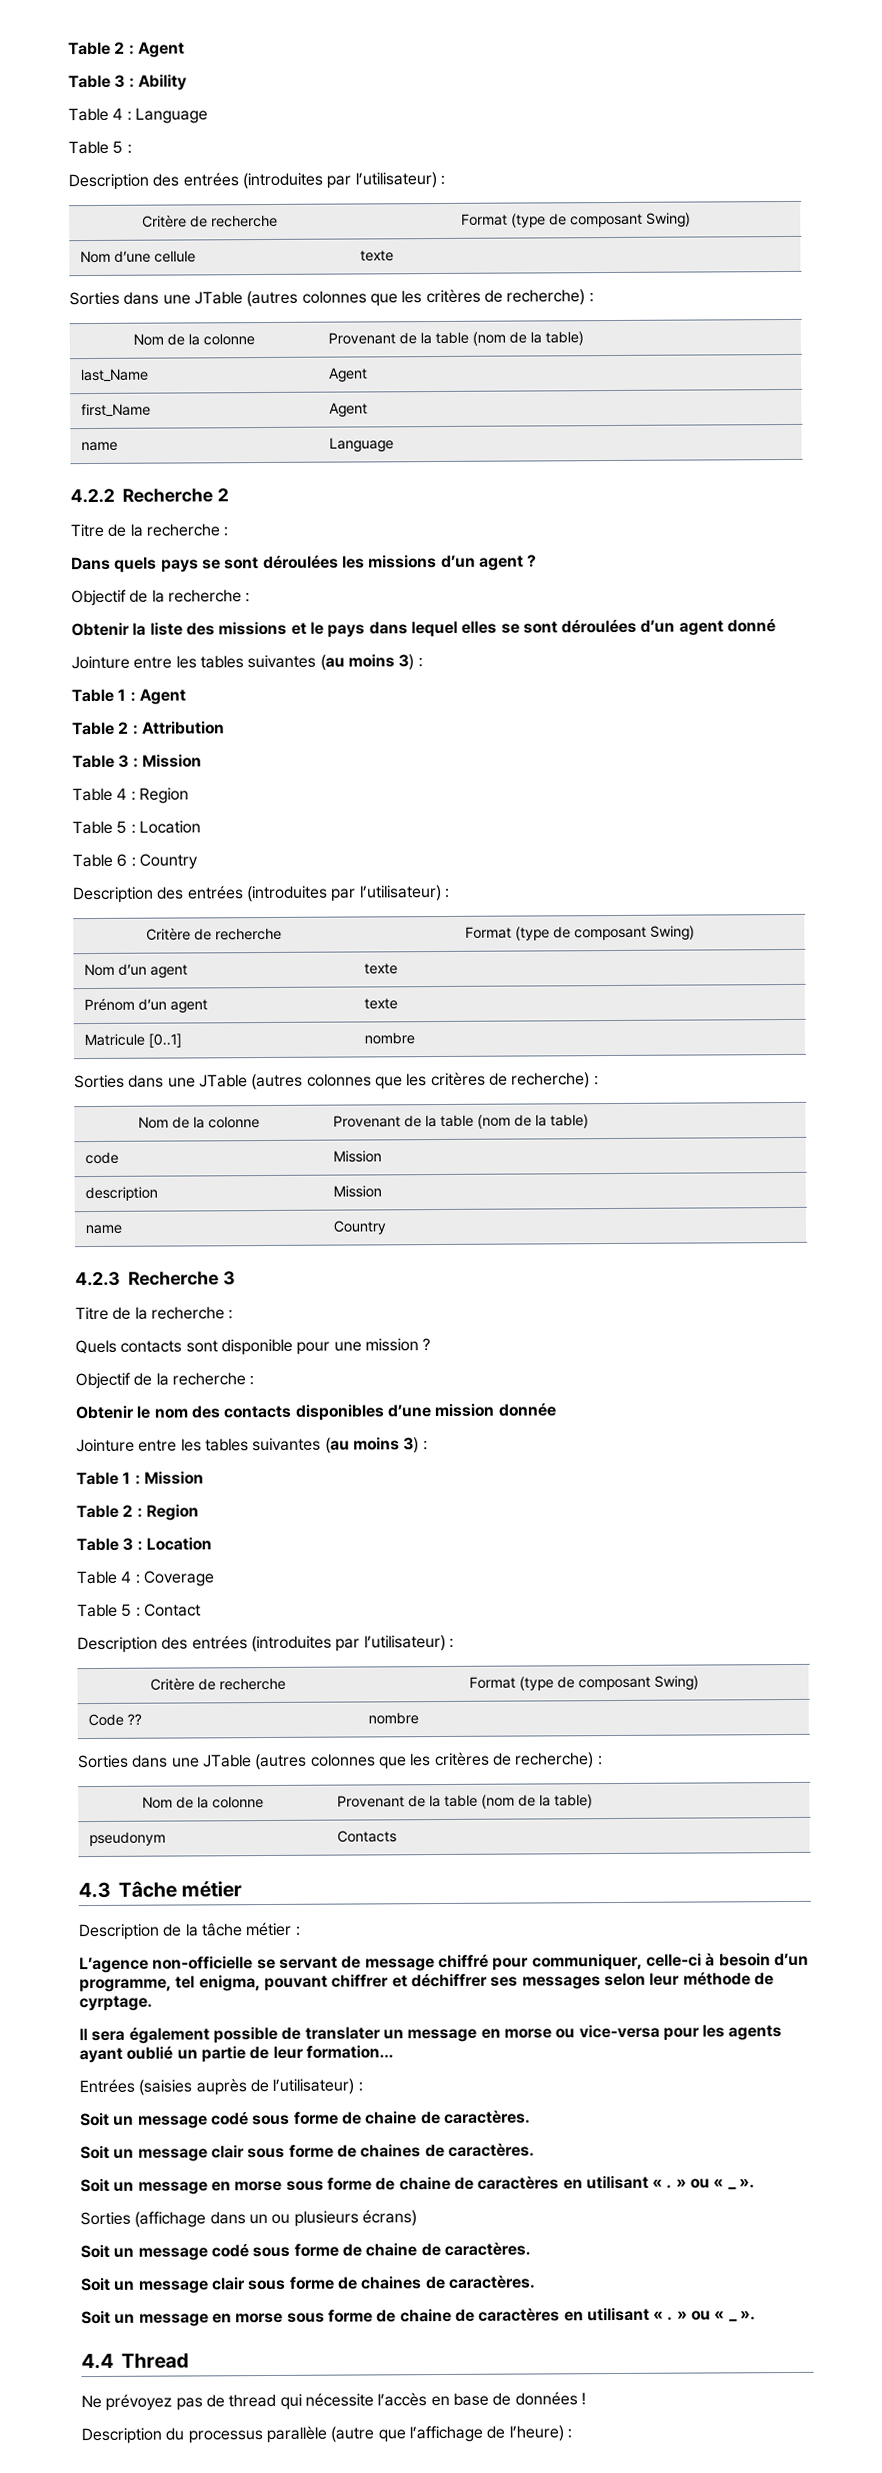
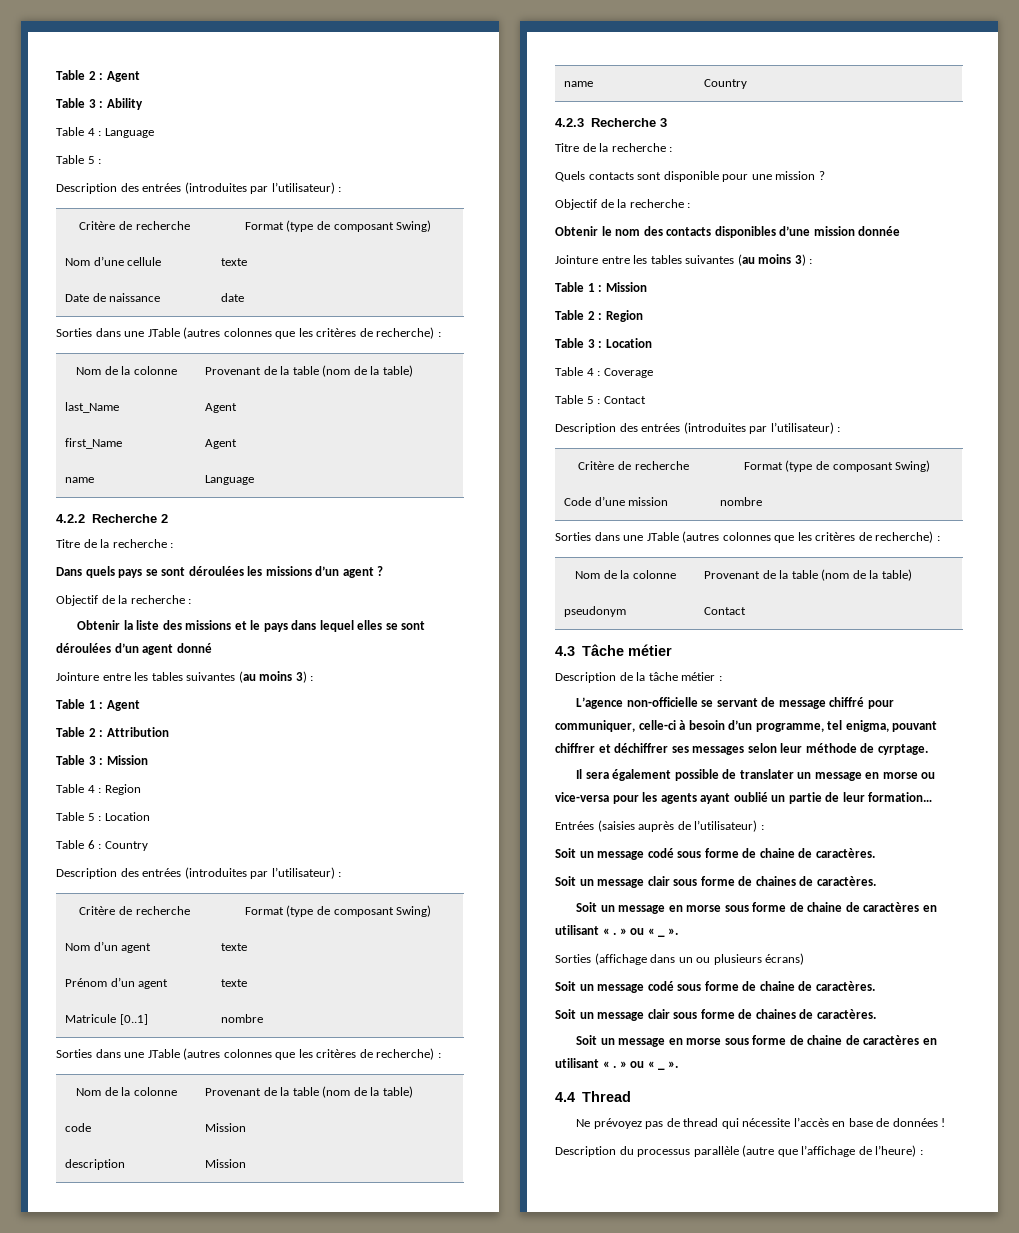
(394, 256) none -> [65,293,161,302] [221,293,245,302] // Date de naissance | date
[126,1713,142,1726] ?? -> [594,496,669,506] d’une mission
[336,1830,397,1843] Contacts -> [704,607,747,615] Contact

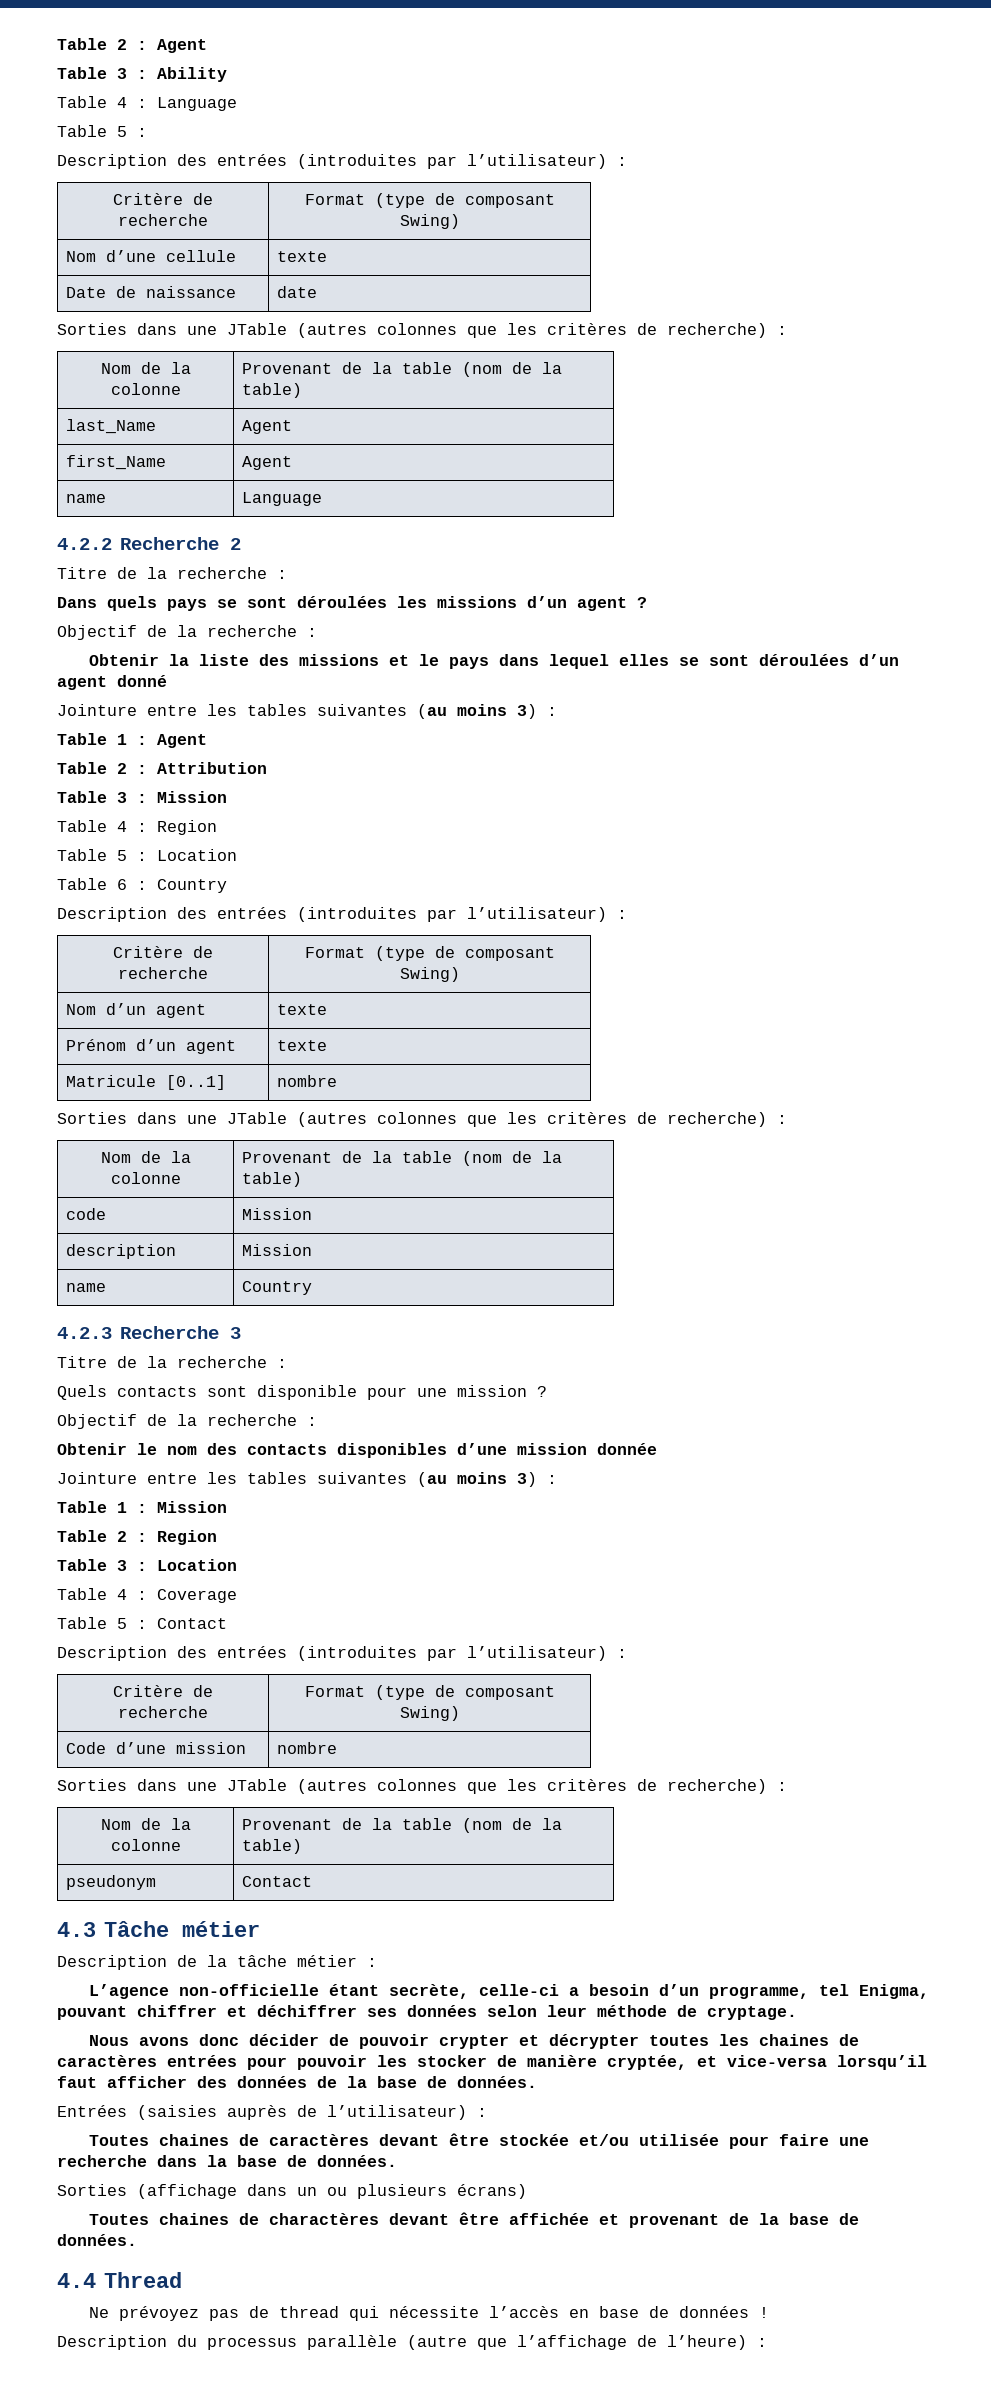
[701,697,894,709] [555,720,686,732] se servant de message chiffré pour communiquer, celle-ci à -> [328,1984,579,1999] étant secrète, celle-ci a
[845,720,889,732] enigma, -> [858,1984,929,1999] Enigma,
[692,746,745,755] messages -> [407,2005,477,2017] données
[877,744,928,755] [576,769,936,781] [555,792,933,804] cyrptage. // Il sera également possible de translater un message en morse ou vice-versa pour les agents ayant oublié un partie de leur formation… -> [707,2006,797,2020] [88,2034,859,2049] [57,2055,927,2070] [57,2076,537,2088] cryptage. // Nous avons donc décider de pouvoir crypter et décrypter toutes les chaines de caractères entrées pour pouvoir les stocker de manière cryptée, et vice-versa lorsqu’il faut afficher des données de la base de données.
[555,848,875,860] [555,876,876,888] [576,902,937,914] [555,925,655,935] [658,935,666,937] [667,928,678,935] Soit un message codé sous forme de chaine de caractères. // Soit un message clair sous forme de chaines de caractères. // Soit un message en morse sous forme de chaine de caractères en utilisant « . » ou « _ ». -> [88,2133,869,2149] [57,2155,397,2167] Toutes chaines de caractères devant être stockée et/ou utilisée pour faire une recherche dans la base de données.
[555,981,875,993] [555,1009,876,1021] [576,1035,937,1047] [555,1058,655,1068] [658,1068,666,1070] [667,1061,678,1068] Soit un message codé sous forme de chaine de caractères. // Soit un message clair sous forme de chaines de caractères. // Soit un message en morse sous forme de chaine de caractères en utilisant « . » ou « _ ». -> [88,2212,859,2228] [57,2234,137,2246] Toutes chaines de charactères devant être affichée et provenant de la base de données.

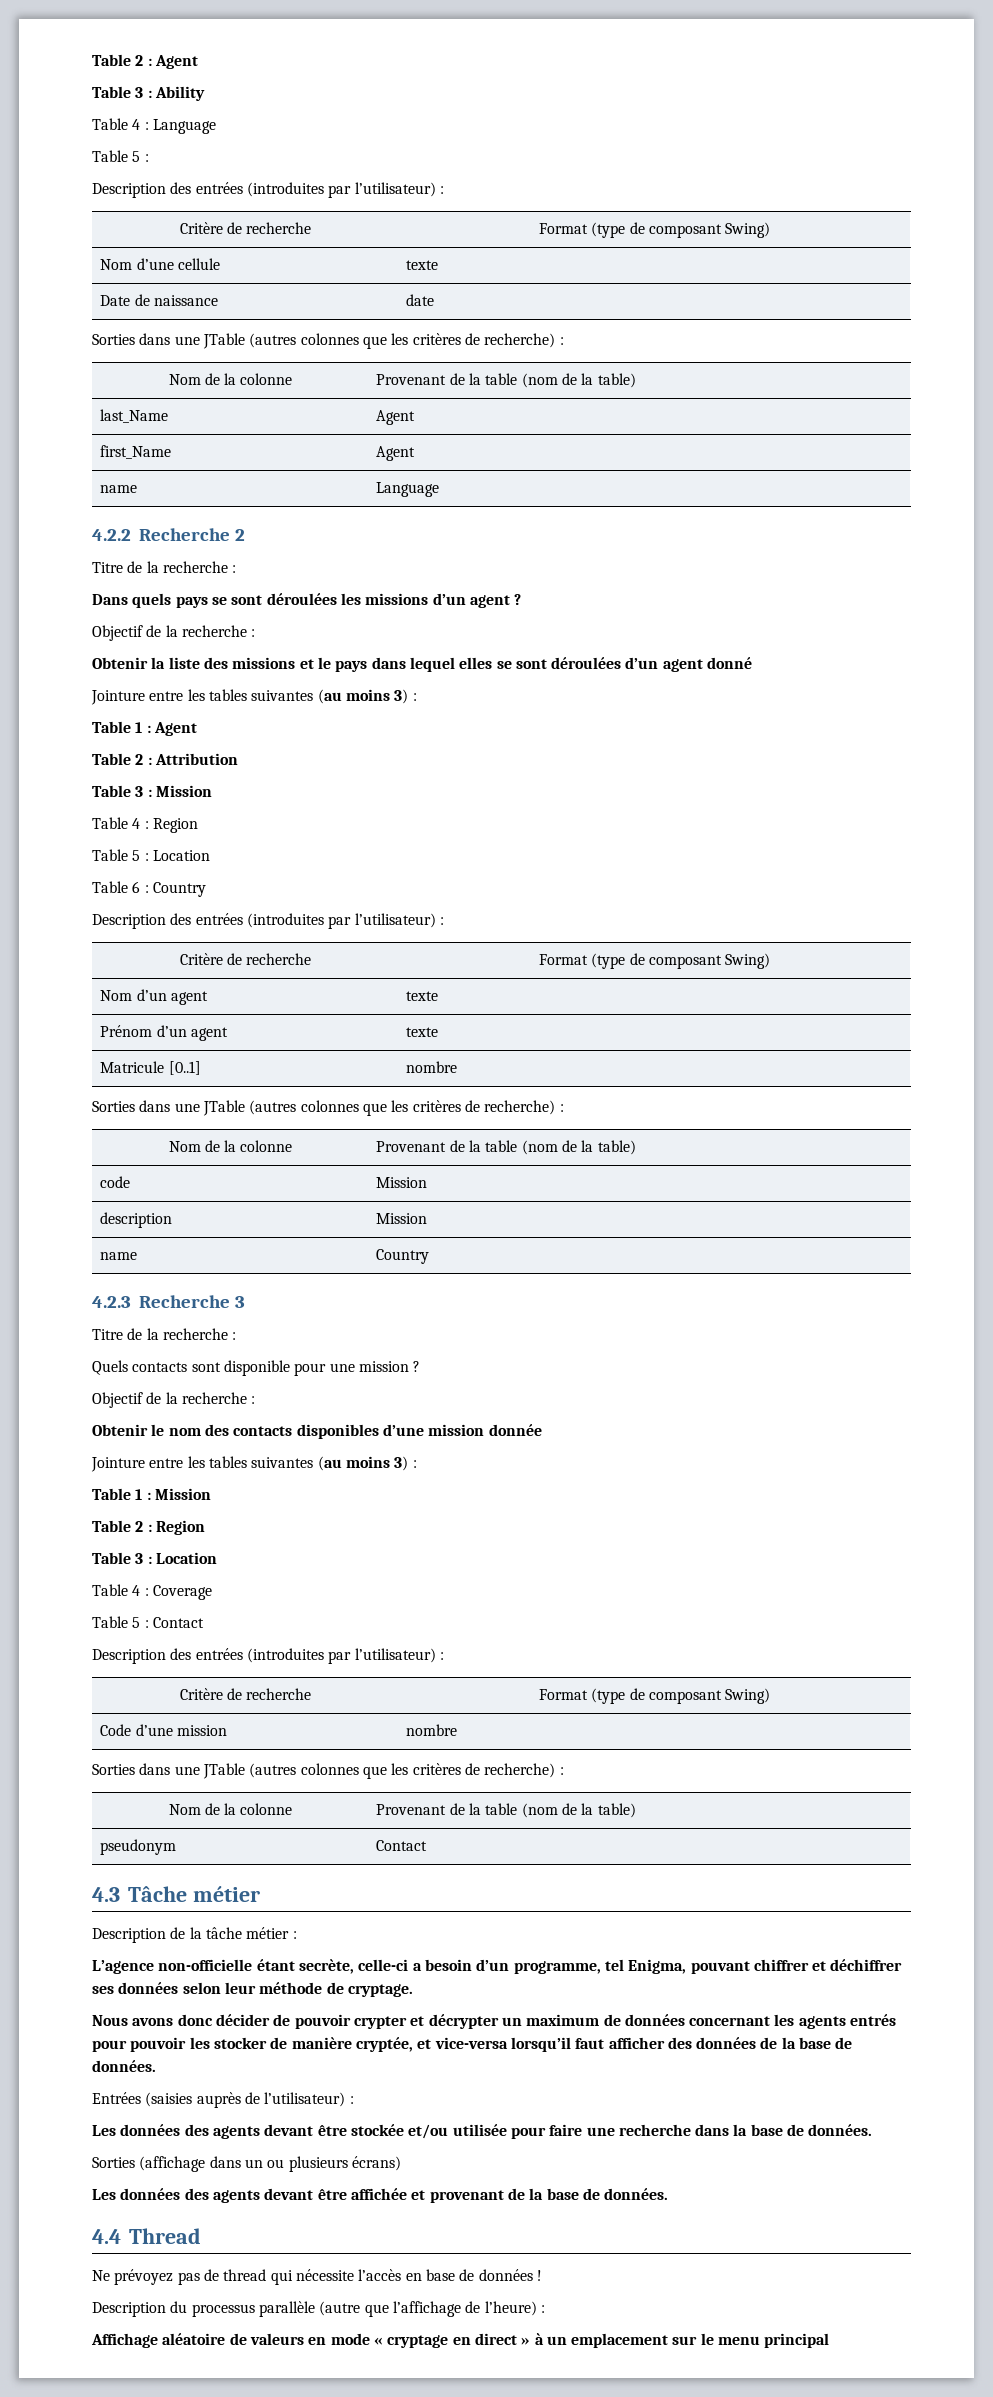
[648,2034,859,2046] [57,2055,237,2067] toutes les chaines de caractères entrées -> [501,2014,897,2029] un maximum de données concernant les agents entrés
[88,2134,369,2146] Toutes chaines de caractères -> [92,2124,260,2139] Les données des agents
[88,2213,379,2225] Toutes chaines de charactères -> [92,2188,260,2203] Les données des agents
(767, 2342) none -> [91,2333,830,2348] // Affichage aléatoire de valeurs en mode « cryptage en direct » à un emplacement sur le menu principal

